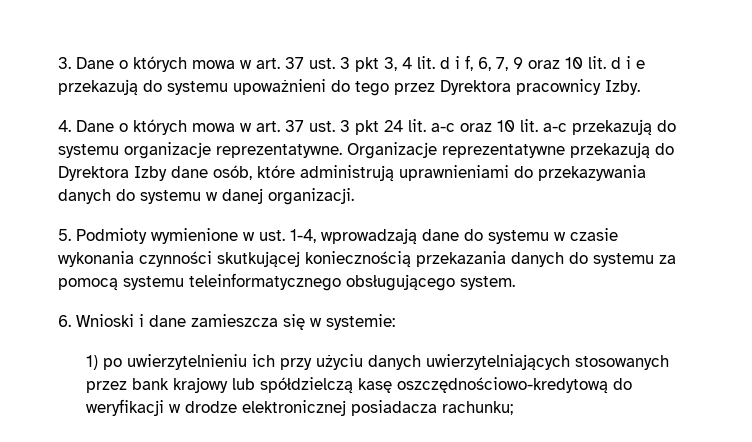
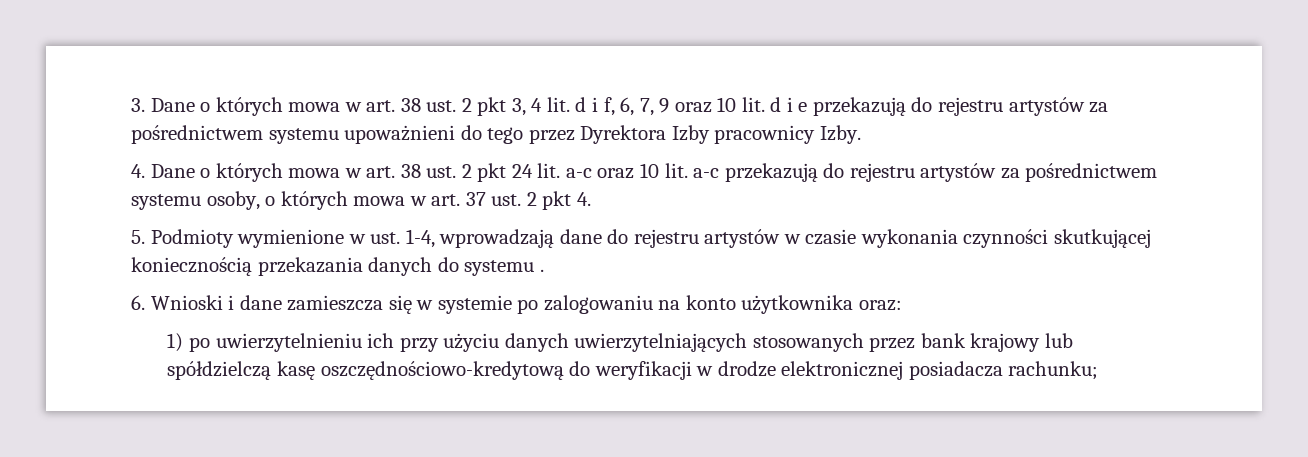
[285,57,350,69] 37 ust. 3 -> [400,98,472,112] 38 ust. 2
(162, 86) none -> [937,97,1109,116] [131,125,263,144] rejestru artystów za pośrednictwem
(511, 87) none -> [671,125,710,144] Izby
[285,120,350,132] 37 ust. 3 -> [400,164,472,178] 38 ust. 2
[58,142,674,159] [58,165,646,182] [58,188,354,205] systemu organizacje reprezentatywne. Organizacje reprezentatywne przekazują do Dyrektora Izby dane osób, które administrują uprawnieniami do przekazywania danych do systemu w danej organizacji. -> [849,163,1158,182] [131,191,591,210] rejestru artystów za pośrednictwem systemu osoby, o których mowa w art. 37 ust. 2 pkt 4.
[488,230,549,244] systemu -> [633,229,781,248] rejestru artystów
[659,255,676,264] [58,273,515,291] za pomocą systemu teleinformatycznego obsługującego system. -> [539,269,544,272] .
[326,314,395,330] systemie: -> [437,295,902,314] systemie po zalogowaniu na konto użytkownika oraz:

